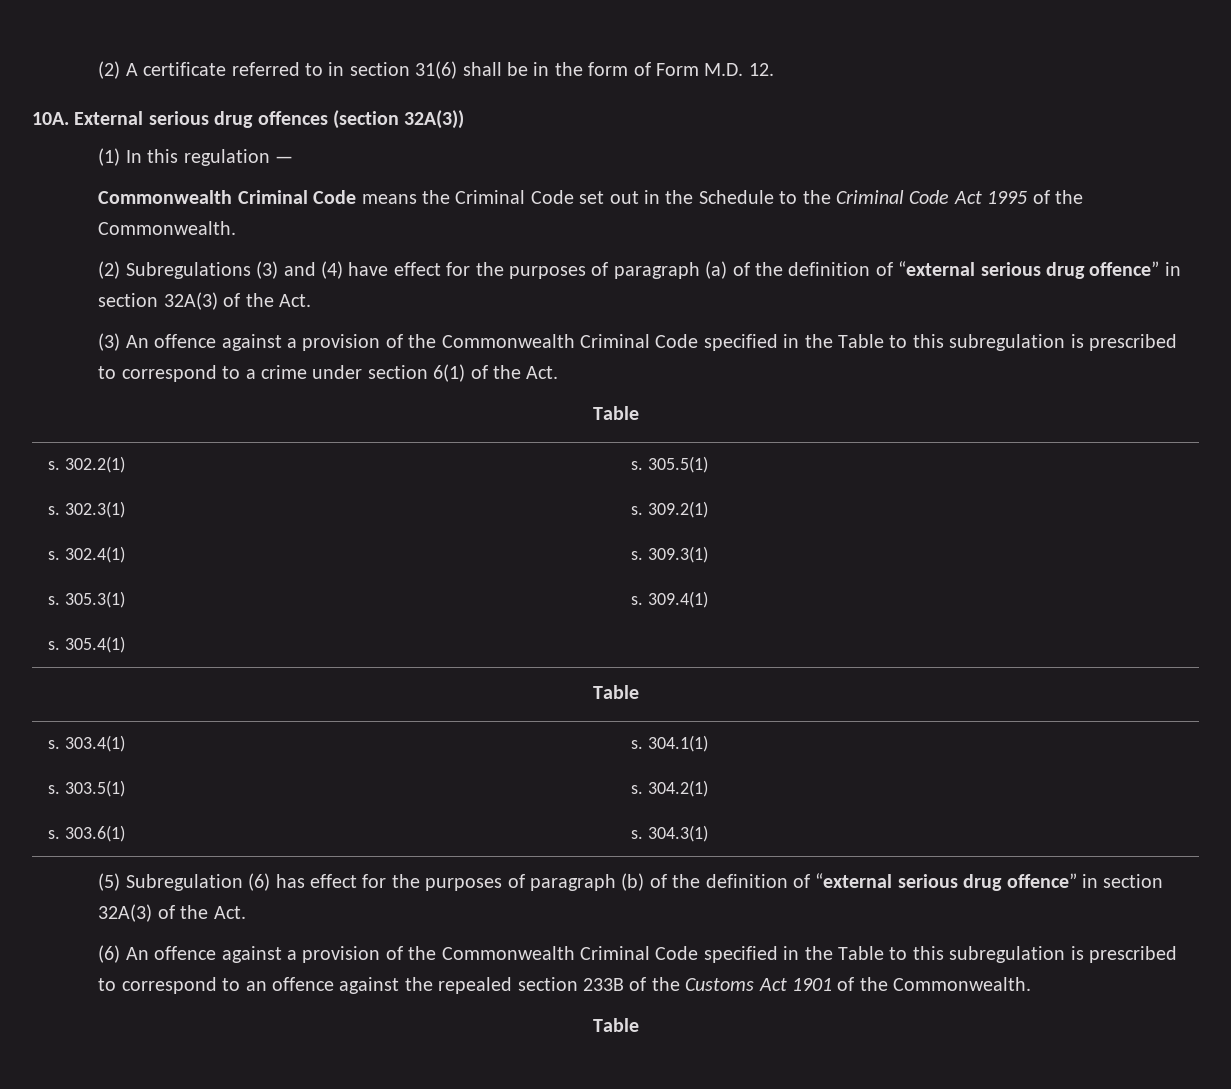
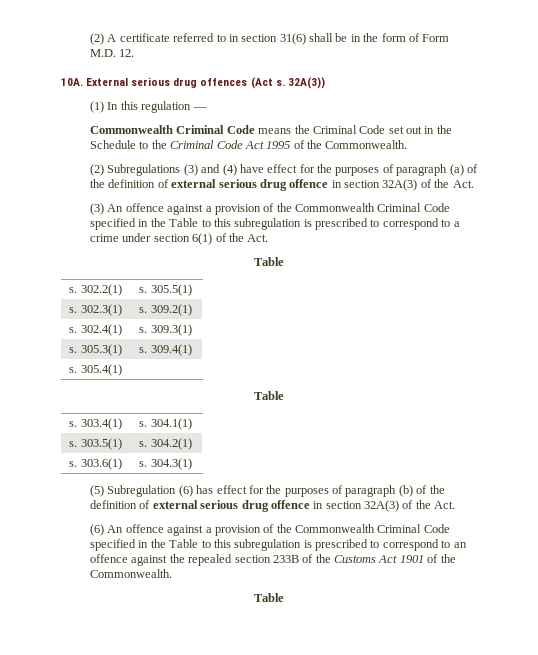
[333,110,399,129] (section -> [250,77,285,89] (Act s.
[898,261,1160,279] “external serious drug offence” -> [171,179,329,191] external serious drug offence
[815,873,1077,891] “external serious drug offence” -> [152,500,310,512] external serious drug offence

